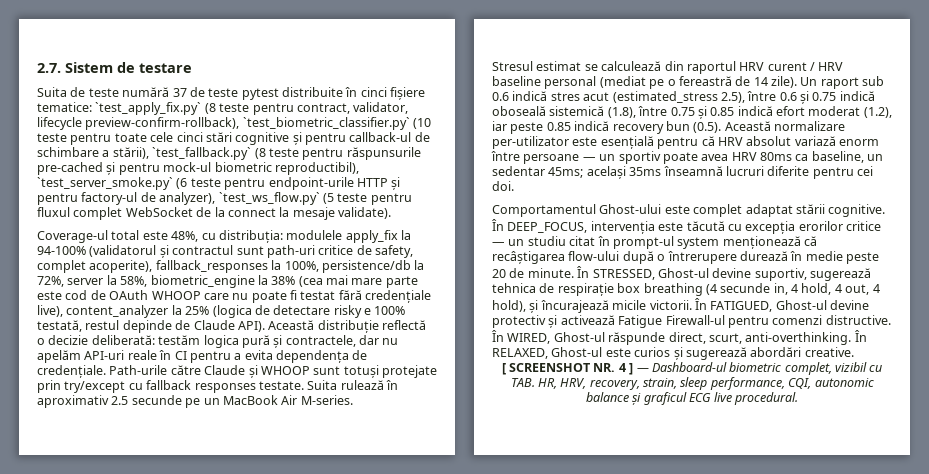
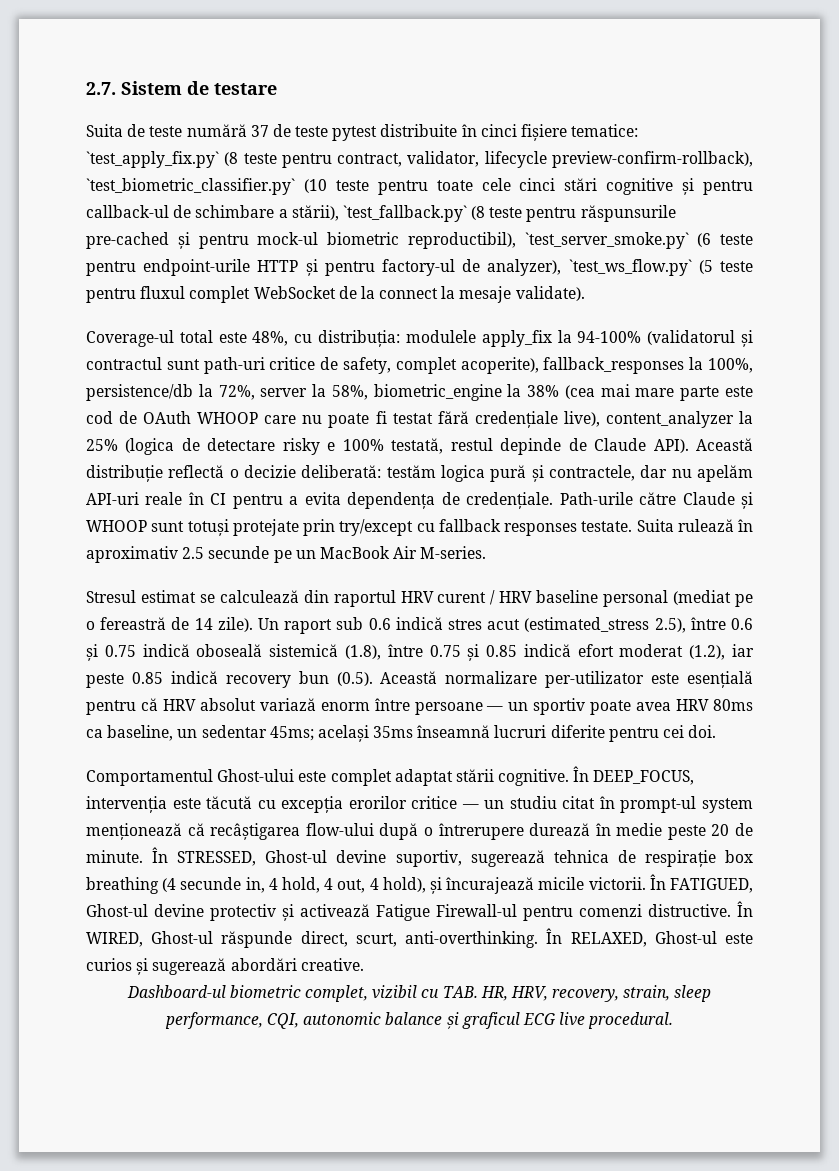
[501,363,649,375] [ SCREENSHOT NR. 4 ] — -> (364, 964) none

